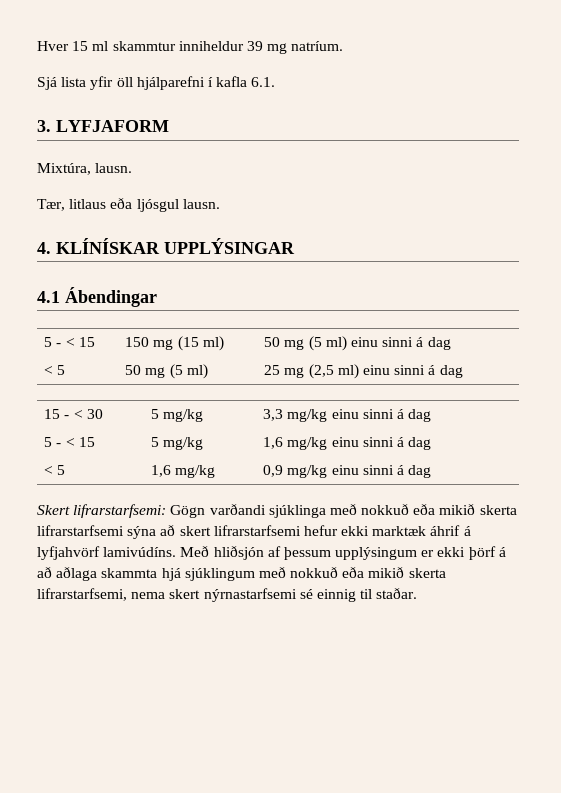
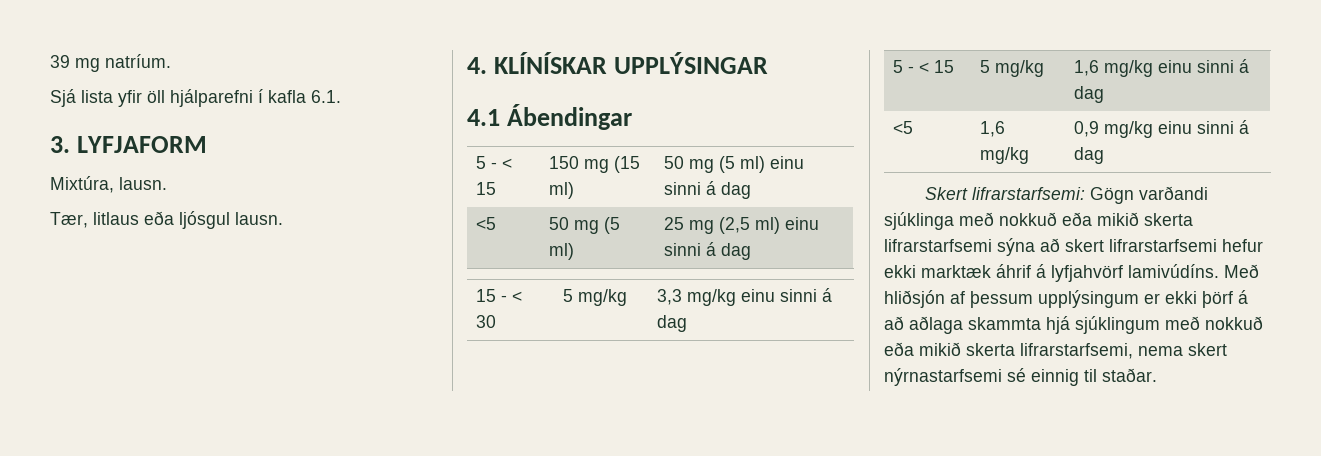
[37,41,244,51] Hver 15 ml skammtur inniheldur -> (50, 61) none
[44,365,66,375] < 5 -> [476,217,497,230] <5
[44,465,66,475] < 5 -> [893,121,914,134] <5

